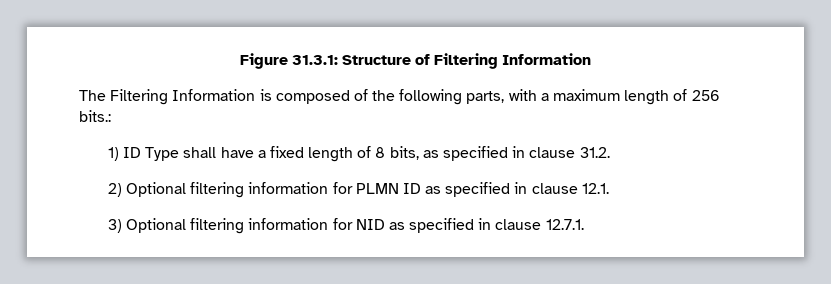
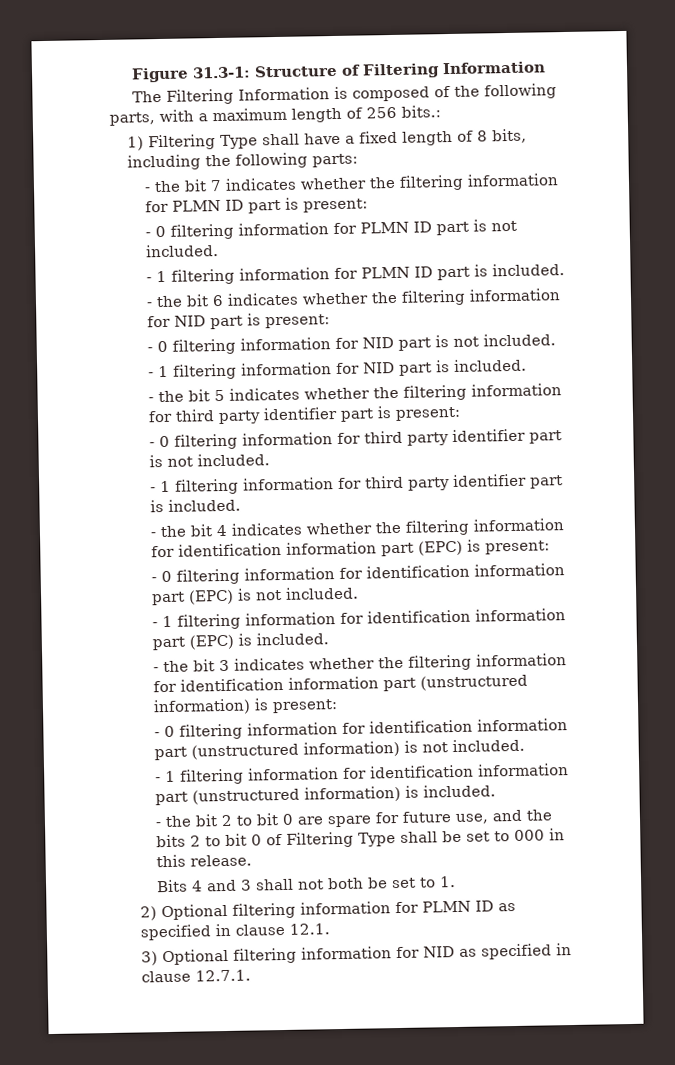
[291,55,338,65] 31.3.1: -> [192,66,251,79] 31.3-1:
[122,147,141,158] ID -> [147,134,216,151] Filtering
[422,146,610,161] as specified in clause 31.2. -> [126,152,358,171] [144,173,559,193] [144,197,368,214] [144,219,517,240] [145,244,219,258] [145,263,565,285] [145,288,561,308] [146,313,330,330] [146,333,556,355] [147,358,527,380] [147,383,562,403] [147,406,461,425] [148,428,562,450] [148,453,270,468] [149,473,563,495] [149,498,241,513] [149,518,564,538] [150,539,550,558] [150,563,565,585] [151,586,359,606] [151,608,566,630] [151,632,329,651] [152,653,567,673] [152,674,528,693] [152,698,338,716] [153,718,568,740] [153,738,525,761] [154,763,569,785] [154,784,496,806] [154,809,553,828] [155,828,565,848] [155,854,252,868] [155,876,456,893] including the following parts: // - the bit 7 indicates whether the filtering information for PLMN ID part is present: // - 0 filtering information for PLMN ID part is not included. // - 1 filtering information for PLMN ID part is included. // - the bit 6 indicates whether the filtering information for NID part is present: // - 0 filtering information for NID part is not included. // - 1 filtering information for NID part is included. // - the bit 5 indicates whether the filtering information for third party identifier part is present: // - 0 filtering information for third party identifier part is not included. // - 1 filtering information for third party identifier part is included. // - the bit 4 indicates whether the filtering information for identification information part (EPC) is present: // - 0 filtering information for identification information part (EPC) is not included. // - 1 filtering information for identification information part (EPC) is included. // - the bit 3 indicates whether the filtering information for identification information part (unstructured information) is present: // - 0 filtering information for identification information part (unstructured information) is not included. // - 1 filtering information for identification information part (unstructured information) is included. // - the bit 2 to bit 0 are spare for future use, and the bits 2 to bit 0 of Filtering Type shall be set to 000 in this release. // Bits 4 and 3 shall not both be set to 1.

